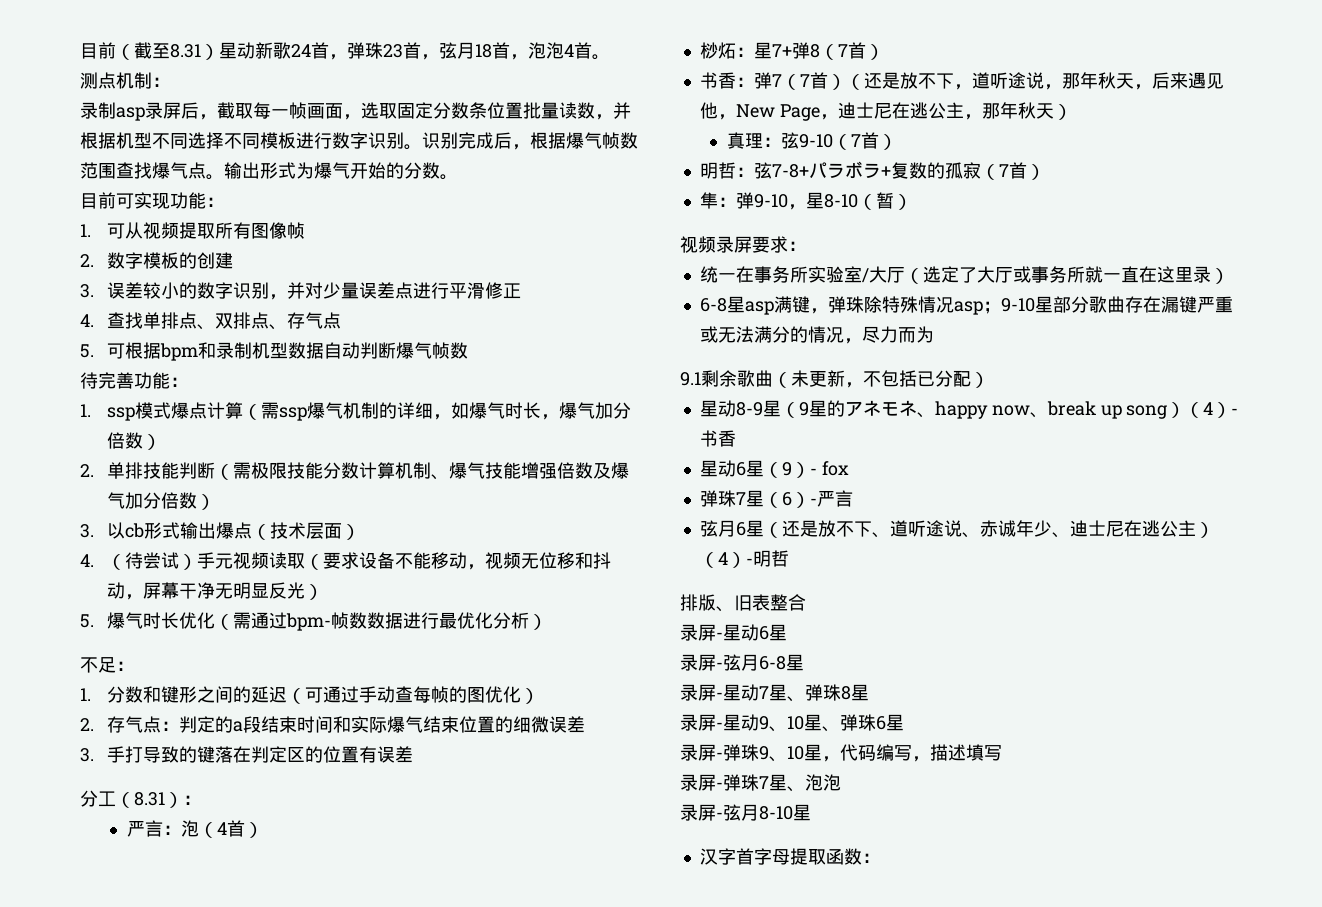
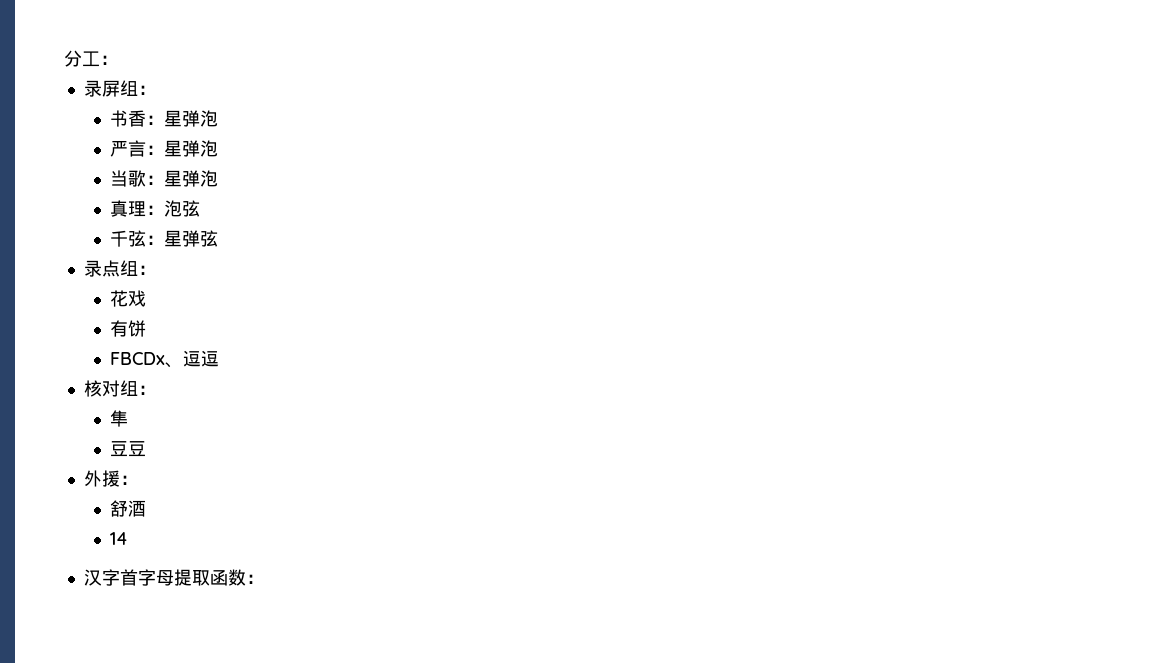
[80,42,610,60] [80,72,170,89] [80,102,631,121] [80,132,638,150] [80,162,458,180] [80,192,224,209] [80,222,305,239] [80,252,233,269] [80,282,521,300] [80,312,341,330] [80,342,468,361] [80,372,188,389] [80,402,631,421] [106,432,161,450] [80,462,629,480] [106,492,215,510] [80,522,360,540] [80,552,611,570] [106,582,323,600] [80,612,547,631] [80,657,134,673] [80,686,539,704] [80,716,585,733] [80,746,413,763] [80,790,201,808] 目前（截至8.31）星动新歌24首，弹珠23首，弦月18首，泡泡4首。 // 测点机制： // 录制asp录屏后，截取每一帧画面，选取固定分数条位置批量读数，并根据机型不同选择不同模板进行数字识别。识别完成后，根据爆气帧数范围查找爆气点。输出形式为爆气开始的分数。 // 目前可实现功能： // 1.可从视频提取所有图像帧 // 2.数字模板的创建 // 3.误差较小的数字识别，并对少量误差点进行平滑修正 // 4.查找单排点、双排点、存气点 // 5.可根据bpm和录制机型数据自动判断爆气帧数 // 待完善功能： // 1. ssp模式爆点计算（需ssp爆气机制的详细，如爆气时长，爆气加分倍数） // 2.单排技能判断（需极限技能分数计算机制、爆气技能增强倍数及爆气加分倍数） // 3.以cb形式输出爆点（技术层面） // 4.（待尝试）手元视频读取（要求设备不能移动，视频无位移和抖动，屏幕干净无明显反光） // 5.爆气时长优化（需通过bpm-帧数数据进行最优化分析） // 不足： // 1.分数和键形之间的延迟（可通过手动查每帧的图优化） // 2.存气点：判定的a段结束时间和实际爆气结束位置的细微误差 // 3.手打导致的键落在判定区的位置有误差 // 分工（8.31）： -> [64,50,118,67] [83,80,156,97] [109,110,218,127] 分工： // 录屏组： // 书香：星弹泡
[180,820,263,838] [699,42,884,60] [699,72,1224,90] [699,102,1072,121] 泡（4首） // 桫炻：星7+弹8（7首） // 书香：弹7（7首）（还是放不下，道听途说，那年秋天，后来遇见他，New Page，迪士尼在逃公主，那年秋天） -> [163,140,218,157] [109,170,218,187] 星弹泡 // 当歌：星弹泡
[780,132,897,150] [699,161,1045,180] [699,192,912,210] [680,236,806,253] [699,266,1229,284] [699,296,1233,315] [699,326,934,344] [680,370,989,388] [699,400,1239,419] [699,430,736,447] [699,460,849,478] [699,490,853,508] [699,520,1214,538] [699,550,789,568] [680,594,806,612] [680,624,787,641] [680,654,804,671] [680,684,869,702] [680,714,904,732] [680,744,1002,762] [680,774,841,792] [680,804,811,821] 弦9-10（7首） // 明哲：弦7-8+パラボラ+复数的孤寂（7首） // 隼：弹9-10，星8-10（暂） // 视频录屏要求： // 统一在事务所实验室/大厅（选定了大厅或事务所就一直在这里录） // 6-8星asp满键，弹珠除特殊情况asp；9-10星部分歌曲存在漏键严重或无法满分的情况，尽力而为 // 9.1剩余歌曲（未更新，不包括已分配） // 星动8-9星（9星的アネモネ、happy now、break up song）（4）-书香 // 星动6星（9）- fox // 弹珠7星（6）-严言 // 弦月6星（还是放不下、道听途说、赤诚年少、迪士尼在逃公主）（4）-明哲 // 排版、旧表整合 // 录屏-星动6星 // 录屏-弦月6-8星 // 录屏-星动7星、弹珠8星 // 录屏-星动9、10星、弹珠6星 // 录屏-弹珠9、10星，代码编写，描述填写 // 录屏-弹珠7星、泡泡 // 录屏-弦月8-10星 -> [163,200,200,217] [109,230,218,247] [83,260,156,277] [109,290,146,307] [109,320,146,337] [109,350,219,368] [83,380,156,397] [109,410,128,427] [109,441,146,457] [83,470,138,487] [109,500,146,517] [109,532,128,545] 泡弦 // 千弦：星弹弦 // 录点组： // 花戏 // 有饼 // FBCDx、逗逗 // 核对组： // 隼 // 豆豆 // 外援： // 舒酒 // 14

